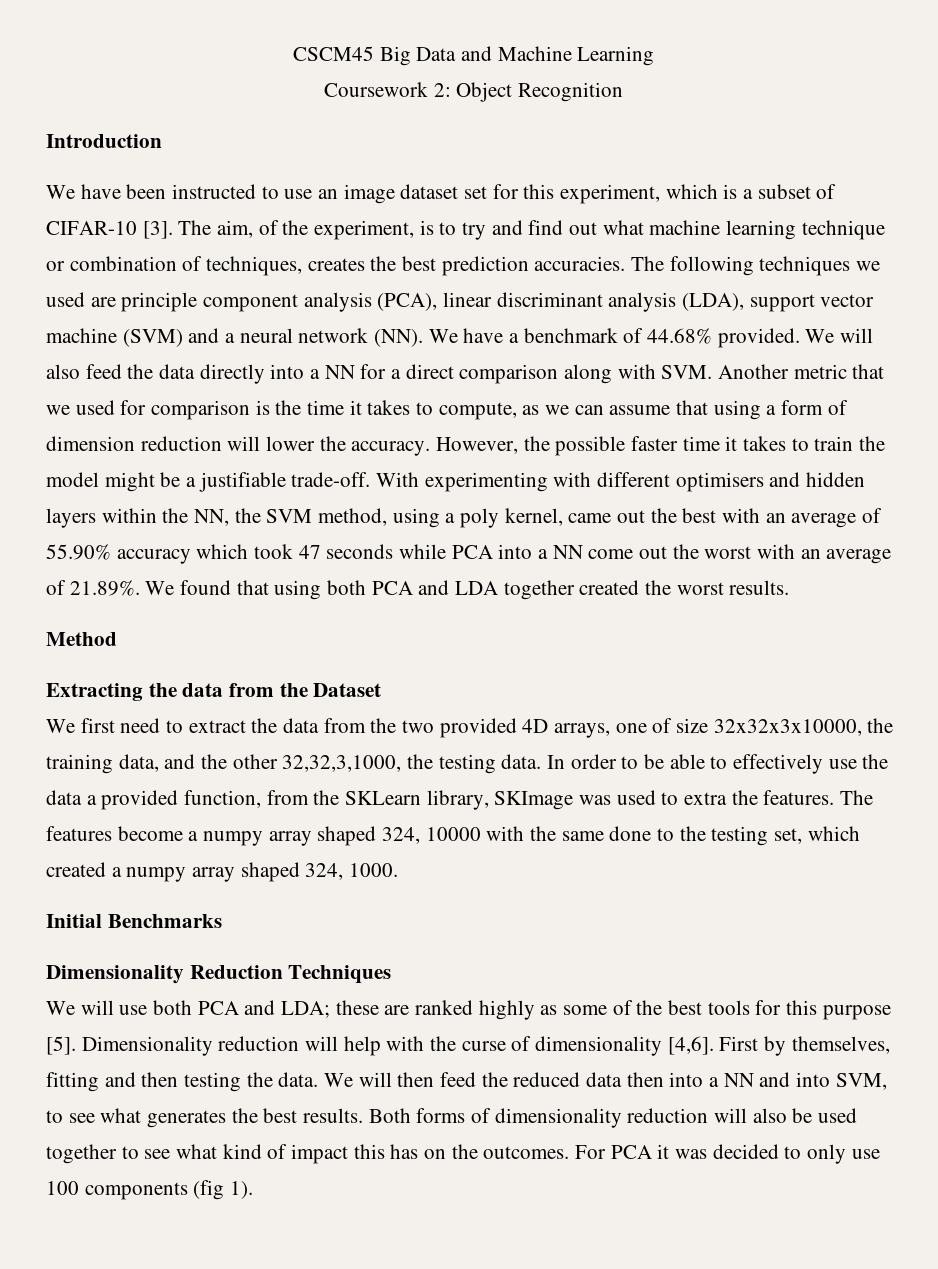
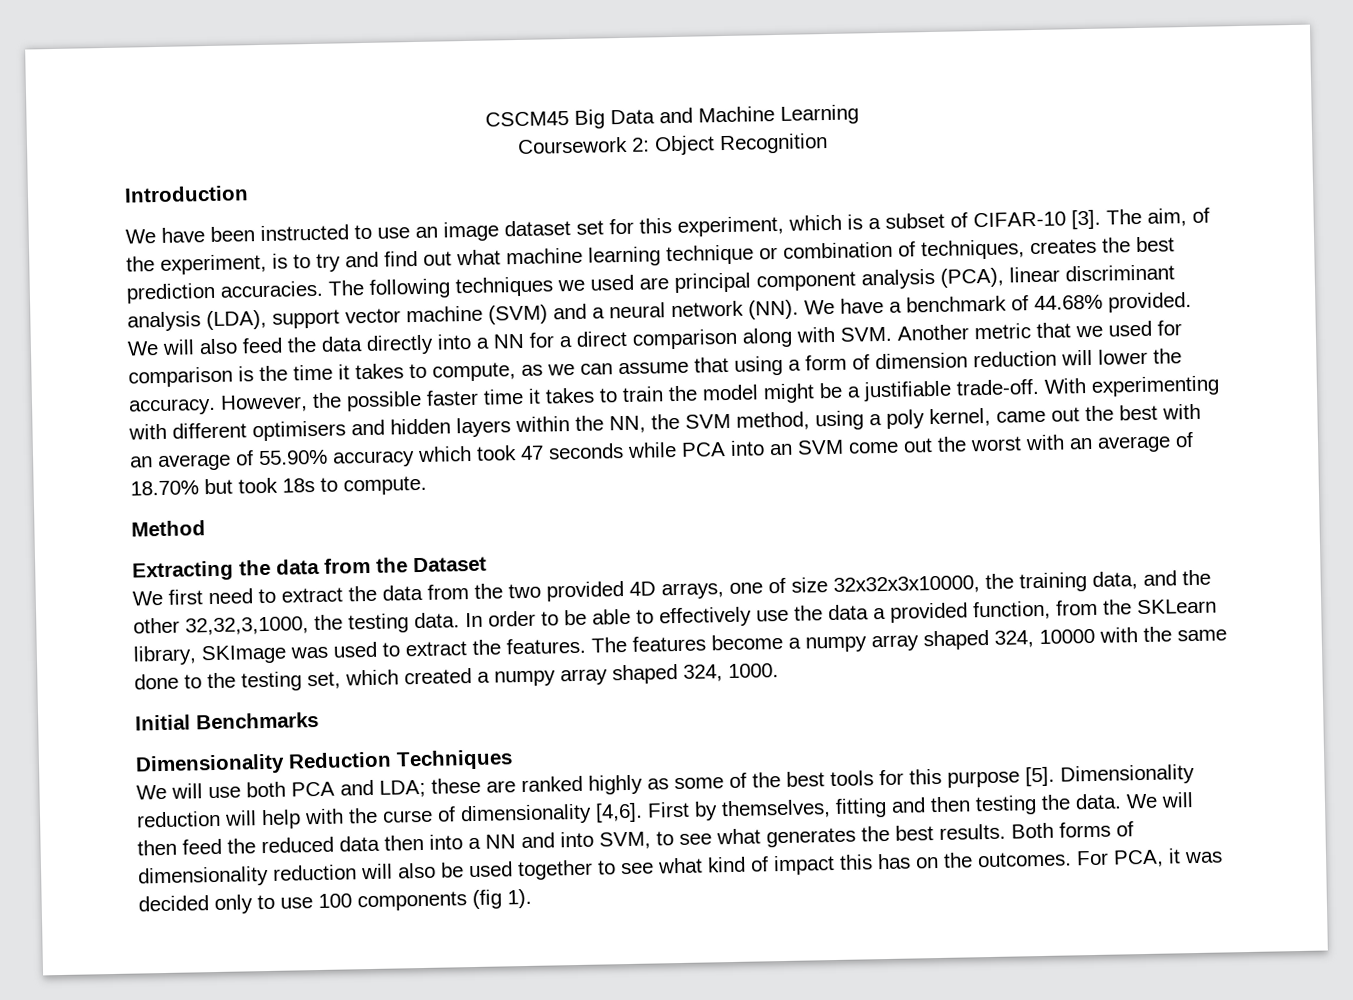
[121,292,198,312] principle -> [674,272,751,293] principal
[538,545,583,559] a NN -> [769,439,844,456] an SVM
[69,580,790,600] 21.89%. We found that using both PCA and LDA together created the worst results. -> [130,475,427,496] 18.70% but took 18s to compute.
[684,792,728,805] extra -> [405,641,467,657] extract
[610,1145,652,1159] PCA -> [1113,849,1164,868] PCA,
[784,1144,847,1164] to only -> [214,894,275,915] only to

